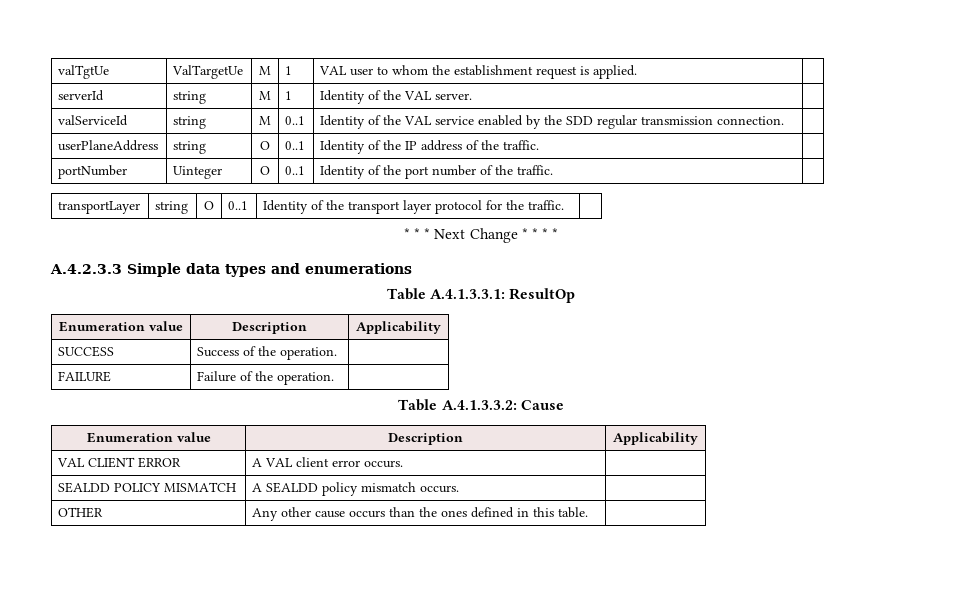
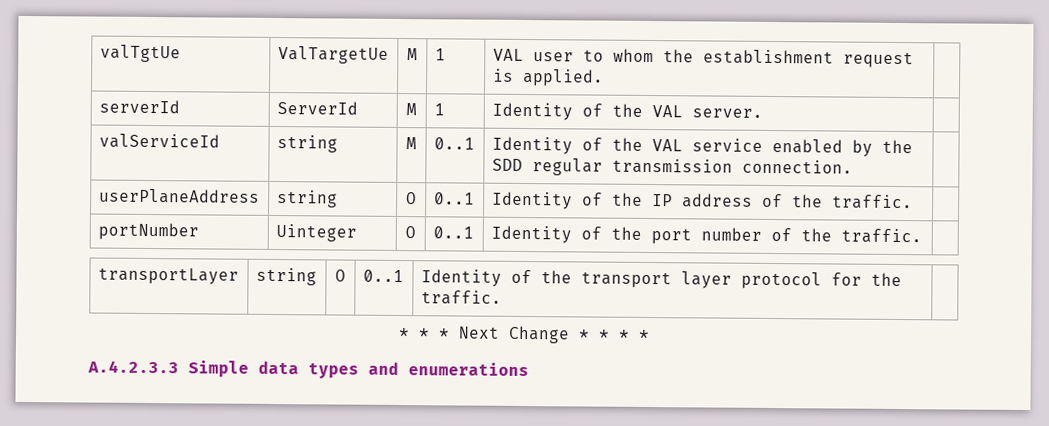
[173,91,207,104] string -> [276,101,358,115] ServerId
[386,288,576,303] [59,321,183,332] [232,322,307,334] [356,321,441,334] [58,346,115,357] [197,346,338,360] [58,371,112,382] [197,371,335,385] [398,399,564,411] [86,432,211,443] [388,433,463,445] [613,432,698,445] [57,457,182,468] [252,457,404,468] [58,482,237,493] [252,482,460,496] [58,507,104,518] [252,507,589,521] // Table A.4.1.3.3.1: ResultOp // Enumeration value | Description | Applicability // SUCCESS | Success of the operation. | // FAILURE | Failure of the operation. | // Table A.4.1.3.3.2: Cause // Enumeration value | Description | Applicability // VAL CLIENT ERROR | A VAL client error occurs. | // SEALDD POLICY MISMATCH | A SEALDD policy mismatch occurs. | // OTHER | Any other cause occurs than the ones defined in this table. | -> (529, 369) none

